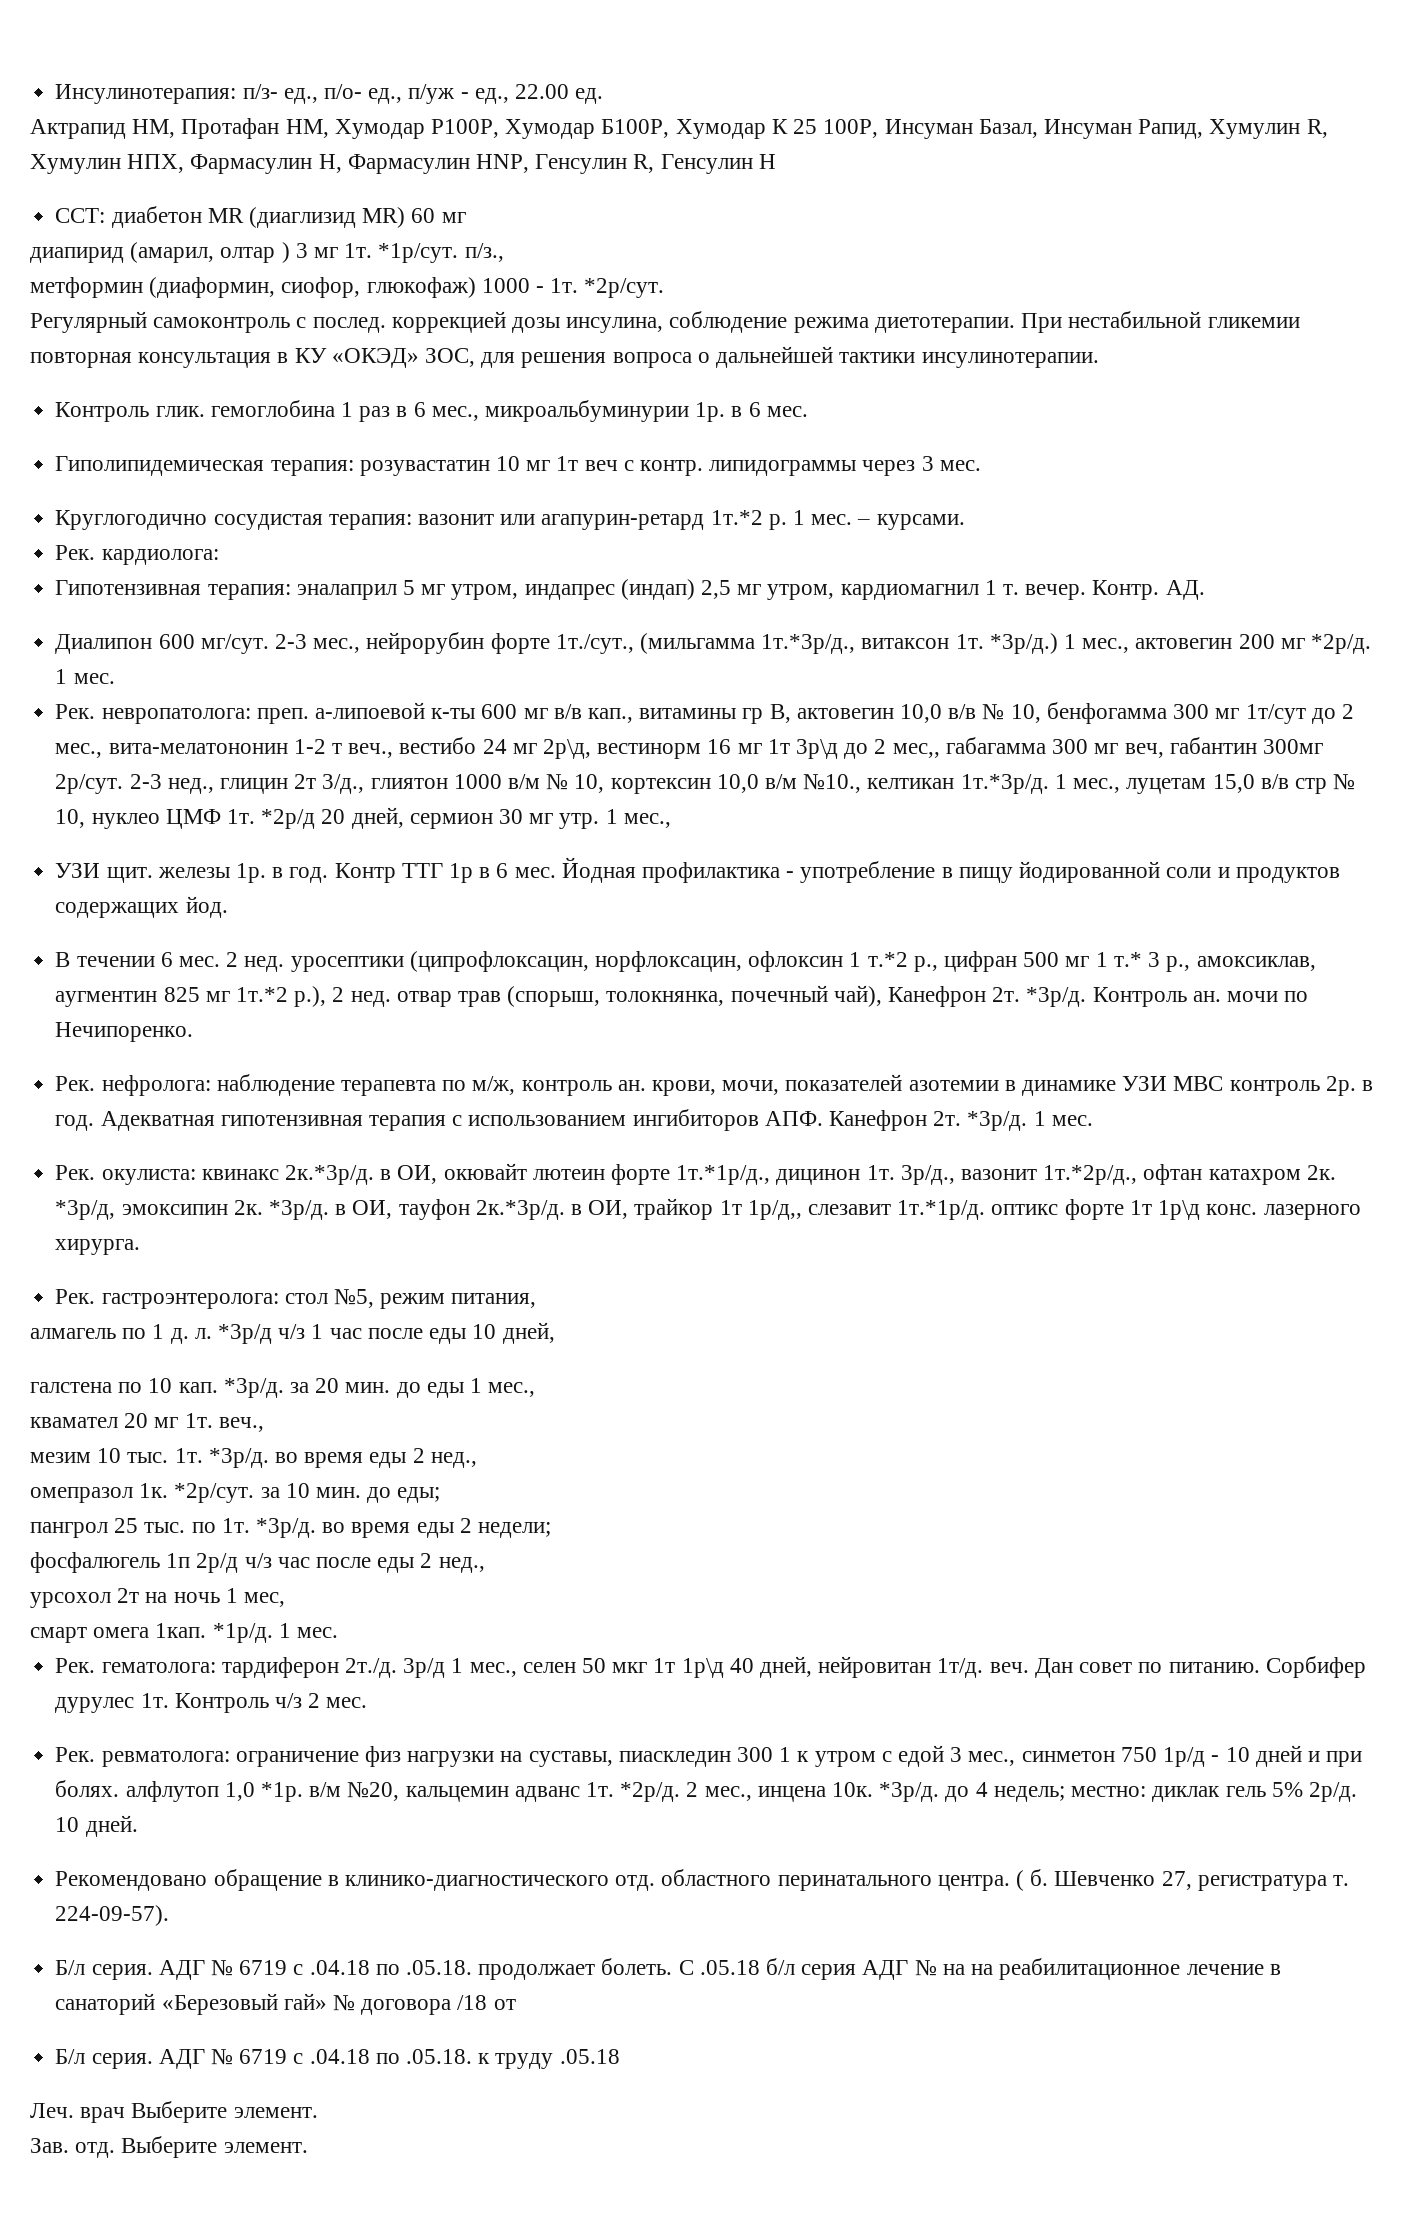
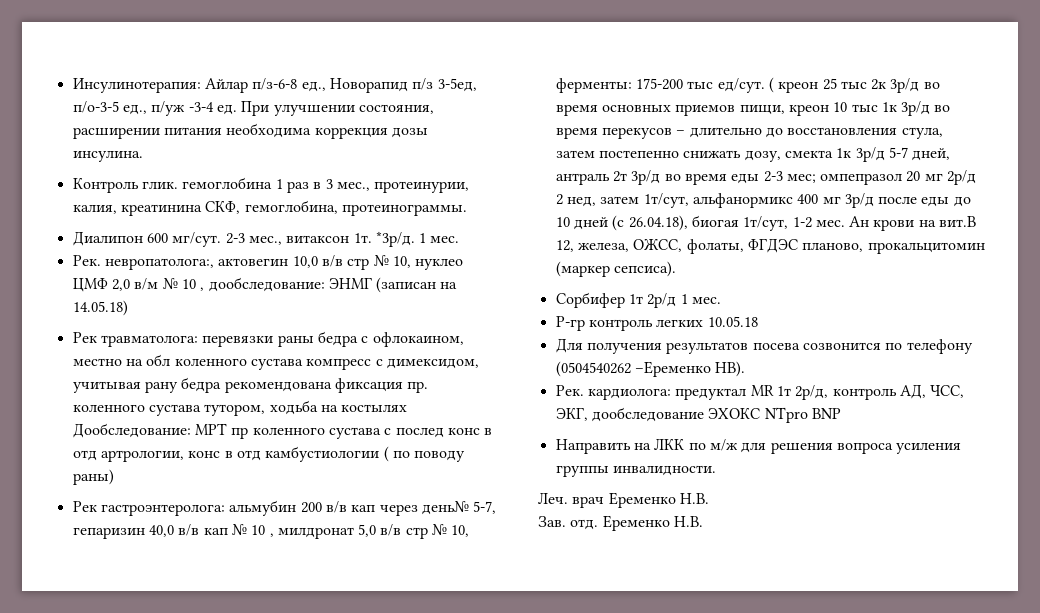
[242,84,604,104] [30,118,1328,139] [30,154,776,174] [55,206,466,228] [30,242,504,263] [30,277,665,298] [30,311,1300,333] [30,346,1099,368] п/з- ед., п/о- ед., п/уж - ед., 22.00 ед. // Актрапид НМ, Протафан НМ, Хумодар Р100Р, Хумодар Б100Р, Хумодар К 25 100Р, Инсуман Базал, Инсуман Рапид, Хумулин R, Хумулин НПХ, Фармасулин Н, Фармасулин НNР, Генсулин R, Генсулин Н // ССТ: диабетон МR (диаглизид МR) 60 мг // диапирид (амарил, олтар ) 3 мг 1т. *1р/сут. п/з., // метформин (диаформин, сиофор, глюкофаж) 1000 - 1т. *2р/сут. // Регулярный самоконтроль с послед. коррекцией дозы инсулина, соблюдение режима диетотерапии. При нестабильной гликемии повторная консультация в КУ «ОКЭД» ЗОС, для решения вопроса о дальнейшей тактики инсулинотерапии. -> [204,78,477,93] [72,101,434,116] [72,123,428,139] [72,150,143,162] Айлар п/з-6-8 ед., Новорапид п/з 3-5ед, п/о-3-5 ед., п/уж -3-4 ед. При улучшении состояния, расширении питания необходима коррекция дозы инсулина.
[413,400,808,422] [55,456,981,476] [55,510,965,530] [55,545,219,565] [55,579,1205,600] 6 мес., микроальбуминурии 1р. в 6 мес. // Гиполипидемическая терапия: розувастатин 10 мг 1т веч с контр. липидограммы через 3 мес. // Круглогодично сосудистая терапия: вазонит или агапурин-ретард 1т.*2 р. 1 мес. – курсами. // Рек. кардиолога: // Гипотензивная терапия: эналаприл 5 мг утром, индапрес (индап) 2,5 мг утром, кардиомагнил 1 т. вечер. Контр. АД. -> [325,179,470,193] [72,200,467,216] 3 мес., протеинурии, калия, креатинина СКФ, гемоглобина, протеинограммы.
[366,632,1372,654] [55,669,115,684] [55,702,1354,724] [55,737,1323,759] [55,774,1255,794] нейрорубин форте 1т./сут., (мильгамма 1т.*3р/д., витаксон 1т. *3р/д.) 1 мес., актовегин 200 мг *2р/д. 1 мес. // Рек. невропатолога: преп. а-липоевой к-ты 600 мг в/в кап., витамины гр В, актовегин 10,0 в/в № 10, бенфогамма 300 мг 1т/сут до 2 мес., вита-мелатононин 1-2 т веч., вестибо 24 мг 2р\д, вестинорм 16 мг 1т 3р\д до 2 мес,, габагамма 300 мг веч, габантин 300мг 2р/сут. 2-3 нед., глицин 2т 3/д., глиятон 1000 в/м № 10, кортексин 10,0 в/м №10., келтикан 1т.*3р/д. 1 мес., луцетам 15,0 -> [286,231,460,247] [72,255,318,270] витаксон 1т. *3р/д. 1 мес. // Рек. невропатолога:, актовегин 10,0
[226,807,671,829] [55,857,1340,883] [55,896,228,918] [55,951,1316,972] [55,985,1309,1007] [55,1022,194,1042] [55,1074,1374,1096] [55,1109,1093,1131] [55,1163,1336,1185] [55,1198,1361,1220] [55,1239,141,1255] [55,1289,537,1309] [30,1322,555,1344] [30,1378,536,1398] [30,1413,264,1432] [30,1448,477,1468] [30,1483,441,1503] [30,1518,552,1538] [30,1552,485,1573] [30,1588,286,1608] [30,1623,339,1643] [55,1656,1366,1678] [55,1693,368,1713] [55,1745,1363,1767] [55,1780,1357,1802] [55,1815,138,1837] [55,1869,1350,1891] [55,1905,170,1926] [55,1958,1281,1980] [55,1993,516,2015] [55,2049,620,2069] 1т. *2р/д 20 дней, сермион 30 мг утр. 1 мес., // УЗИ щит. железы 1р. в год. Контр ТТГ 1р в 6 мес. Йодная профилактика - употребление в пищу йодированной соли и продуктов содержащих йод. // В течении 6 мес. 2 нед. уросептики (ципрофлоксацин, норфлоксацин, офлоксин 1 т.*2 р., цифран 500 мг 1 т.* 3 р., амоксиклав, аугментин 825 мг 1т.*2 р.), 2 нед. отвар трав (спорыш, толокнянка, почечный чай), Канефрон 2т. *3р/д. Контроль ан. мочи по Нечипоренко. // Рек. нефролога: наблюдение терапевта по м/ж, контроль ан. крови, мочи, показателей азотемии в динамике УЗИ МВС контроль 2р. в год. Адекватная гипотензивная терапия с использованием ингибиторов АПФ. Канефрон 2т. *3р/д. 1 мес. // Рек. окулиста: квинакс 2к.*3р/д. в ОИ, окювайт лютеин форте 1т.*1р/д., дицинон 1т. 3р/д., вазонит 1т.*2р/д., офтан катахром 2к. *3р/д, эмоксипин 2к. *3р/д. в ОИ, тауфон 2к.*3р/д. в ОИ, трайкор 1т 1р/д,, слезавит 1т.*1р/д. оптикс форте 1т 1р\д конс. лазерного хирурга. // Рек. гастроэнтеролога: стол №5, режим питания, // алмагель по 1 д. л. *3р/д ч/з 1 час после еды 10 дней, // галстена по 10 кап. *3р/д. за 20 мин. до еды 1 мес., // квамател 20 мг 1т. веч., // мезим 10 тыс. 1т. *3р/д. во время еды 2 нед., // омепразол 1к. *2р/сут. за 10 мин. до еды; // пангрол 25 тыс. по 1т. *3р/д. во время еды 2 недели; // фосфалюгель 1п 2р/д ч/з час после еды 2 нед., // урсохол 2т на ночь 1 мес, // смарт омега 1кап. *1р/д. 1 мес. // Рек. гематолога: тардиферон 2т./д. 3р/д 1 мес., селен 50 мкг 1т 1р\д 40 дней, нейровитан 1т/д. веч. Дан совет по питанию. Сорбифер дурулес 1т. Контроль ч/з 2 мес. // Рек. ревматолога: ограничение физ нагрузки на суставы, пиаскледин 300 1 к утром с едой 3 мес., синметон 750 1р/д - 10 дней и при болях. алфлутоп 1,0 *1р. в/м №20, кальцемин адванс 1т. *2р/д. 2 мес., инцена 10к. *3р/д. до 4 недель; местно: диклак гель 5% 2р/д. 10 дней. // Рекомендовано обращение в клинико-диагностического отд. областного перинатального центра. ( б. Шевченко 27, регистратура т. 224-09-57). // Б/л серия. АДГ № 6719 с .04.18 по .05.18. продолжает болеть. С .05.18 б/л серия АДГ № на на реабилитационное лечение в санаторий «Березовый гай» № договора /18 от // Б/л серия. АДГ № 6719 с .04.18 по .05.18. к труду .05.18 -> [111,277,458,293] [72,300,128,316] [72,331,464,347] [72,354,479,370] [72,377,429,393] [72,400,408,416] [72,423,493,439] [72,446,466,462] [72,469,114,485] [72,500,497,516] [72,524,470,539] [555,77,940,93] [555,101,951,116] [555,127,943,139] [555,147,951,162] [555,170,977,185] [555,193,971,208] [555,215,977,231] [555,238,985,254] [555,261,676,277] [555,292,721,308] [555,316,758,331] [555,338,973,354] [555,361,746,377] [555,384,965,400] [555,407,841,423] [555,438,962,454] [555,465,716,477] 2,0 в/м № 10 , дообследование: ЭНМГ (записан на 14.05.18) // Рек травматолога: перевязки раны бедра с офлокаином, местно на обл коленного сустава компресс с димексидом, учитывая рану бедра рекомендована фиксация пр. коленного сустава тутором, ходьба на костылях Дообследование: МРТ пр коленного сустава с послед конс в отд артрологии, конс в отд камбустиологии ( по поводу раны) // Рек гастроэнтеролога: альмубин 200 в/в кап через день№ 5-7, гепаризин 40,0 в/в кап № 10 , милдронат 5,0 в/в стр № 10, ферменты: 175-200 тыс ед/сут. ( креон 25 тыс 2к 3р/д во время основных приемов пищи, креон 10 тыс 1к 3р/д во время перекусов – длительно до восстановления стула, затем постепенно снижать дозу, смекта 1к 3р/д 5-7 дней, антраль 2т 3р/д во время еды 2-3 мес; омпепразол 20 мг 2р/д 2 нед, затем 1т/сут, альфанормикс 400 мг 3р/д после еды до 10 дней (с 26.04.18), биогая 1т/сут, 1-2 мес. Ан крови на вит.В 12, железа, ОЖСС, фолаты, ФГДЭС планово, прокальцитомин (маркер сепсиса). // Сорбифер 1т 2р/д 1 мес. // Р-гр контроль легких 10.05.18 // Для получения результатов посева созвонится по телефону (0504540262 –Еременко НВ). // Рек. кардиолога: предуктал MR 1т 2р/д, контроль АД, ЧСС, ЭКГ, дообследование ЭХОКС NTpro BNP // Направить на ЛКК по м/ж для решения вопроса усиления группы инвалидности.
[131,2101,318,2123] Выберите элемент. -> [608,492,709,508] Еременко Н.В.
[121,2136,308,2158] Выберите элемент. -> [602,515,703,531] Еременко Н.В.

